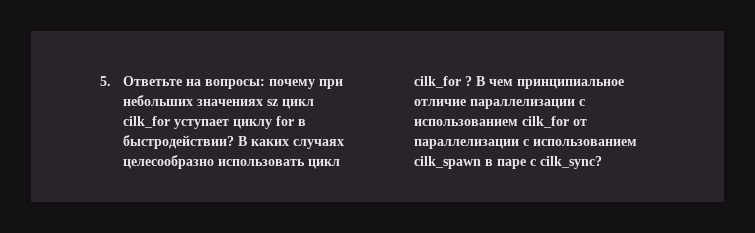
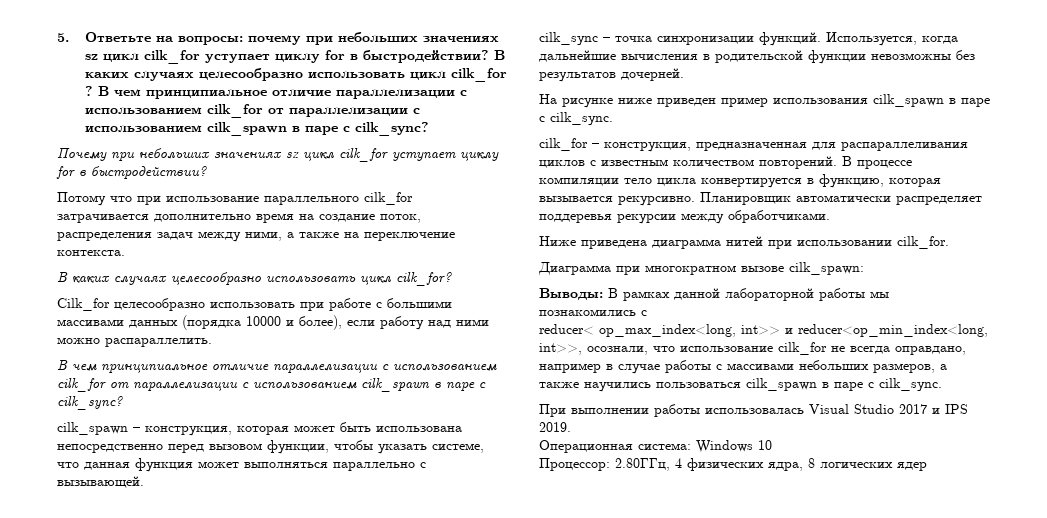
(603, 162) none -> [57,148,499,162] [56,166,207,180] [57,192,413,206] [57,213,421,223] [57,231,455,242] [57,250,125,256] [57,272,452,286] [57,298,452,311] [57,315,489,330] [57,337,212,347] [57,360,497,374] [57,378,486,392] [57,396,123,410] [57,422,462,436] [57,440,484,454] [57,458,426,472] [57,476,144,488] [539,32,958,46] [539,50,975,64] [539,68,684,82] [539,94,990,108] [539,112,613,125] [539,138,968,152] [539,156,912,169] [539,174,941,188] [539,192,982,206] [539,210,830,224] [539,236,949,249] [538,262,864,275] [539,288,889,301] [539,309,647,316] [539,324,988,337] [539,342,966,355] [539,360,947,374] [539,378,942,392] [539,404,968,417] [539,422,571,432] [539,440,772,453] [539,458,927,471] // Почему при небольших значениях sz цикл cilk_for уступает циклу for в быстродействии? // Потому что при использование параллельного cilk_for затрачивается дополнительно время на создание поток, распределения задач между ними, а также на переключение контекста. // В каких случаях целесообразно использовать цикл cilk_for? // Cilk_for целесообразно использовать при работе с большими массивами данных (порядка 10000 и более), если работу над ними можно распараллелить. // В чем принципиальное отличие параллелизации с использованием cilk_for от параллелизации с использованием cilk_spawn в паре с cilk_sync? // cilk_spawn – конструкция, которая может быть использована непосредственно перед вызовом функции, чтобы указать системе, что данная функция может выполняться параллельно с вызывающей. // cilk_sync – точка синхронизации функций. Используется, когда дальнейшие вычисления в родительской функции невозможны без результатов дочерней. // На рисунке ниже приведен пример использования cilk_spawn в паре с cilk_sync. // cilk_for – конструкция, предназначенная для распараллеливания циклов с известным количеством повторений. В процессе компиляции тело цикла конвертируется в функцию, которая вызывается рекурсивно. Планировщик автоматически распределяет поддеревья рекурсии между обработчиками. // Ниже приведена диаграмма нитей при использовании cilk_for. // Диаграмма при многократном вызове cilk_spawn: // Выводы: В рамках данной лабораторной работы мы познакомились с // reducer< op_max_index<long, int>> и reducer<op_min_index<long, int>>, осознали, что использование cilk_for не всегда оправдано, например в случае работы с массивами небольших размеров, а также научились пользоваться cilk_spawn в паре с cilk_sync. // При выполнении работы использовалась Visual Studio 2017 и IPS 2019. // Операционная система: Windows 10 // Процессор: 2.80ГГц, 4 физических ядра, 8 логических ядер

